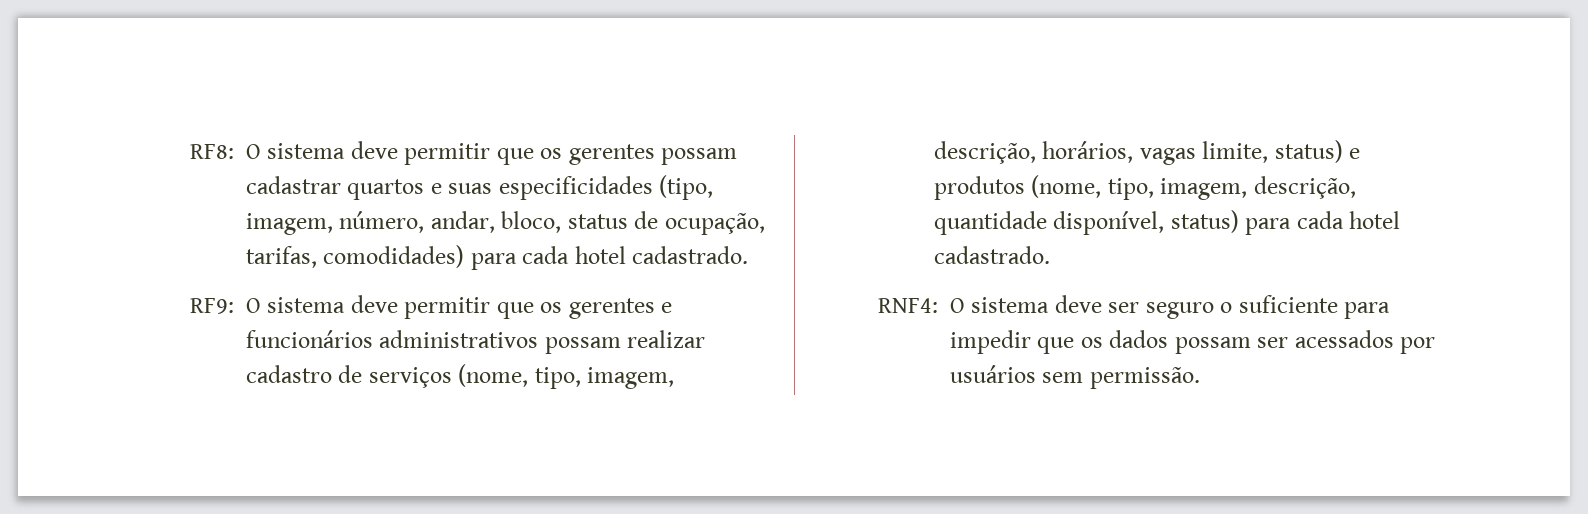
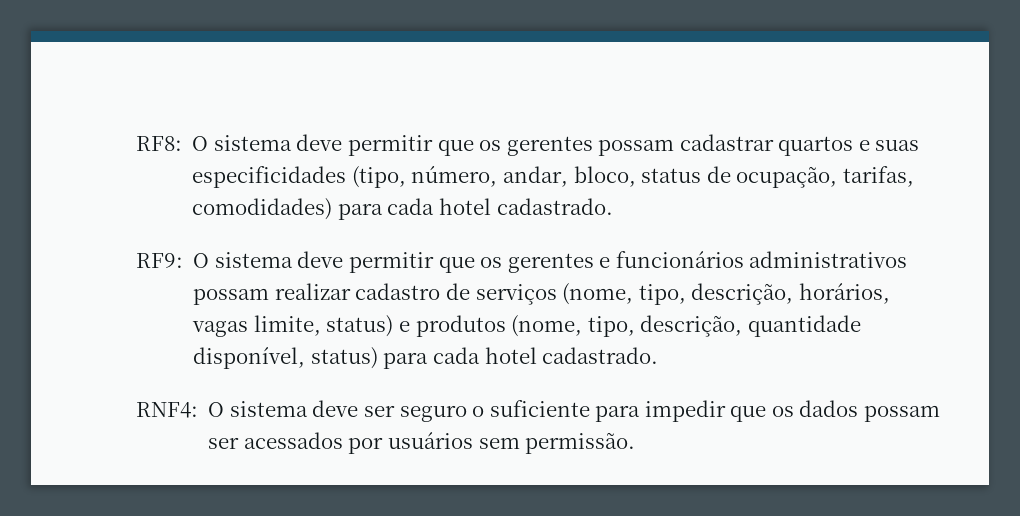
[245,213,333,235] imagem, -> (406, 177) none
[587,367,675,389] imagem, -> (686, 294) none
[1160,178,1248,200] imagem, -> (635, 326) none

